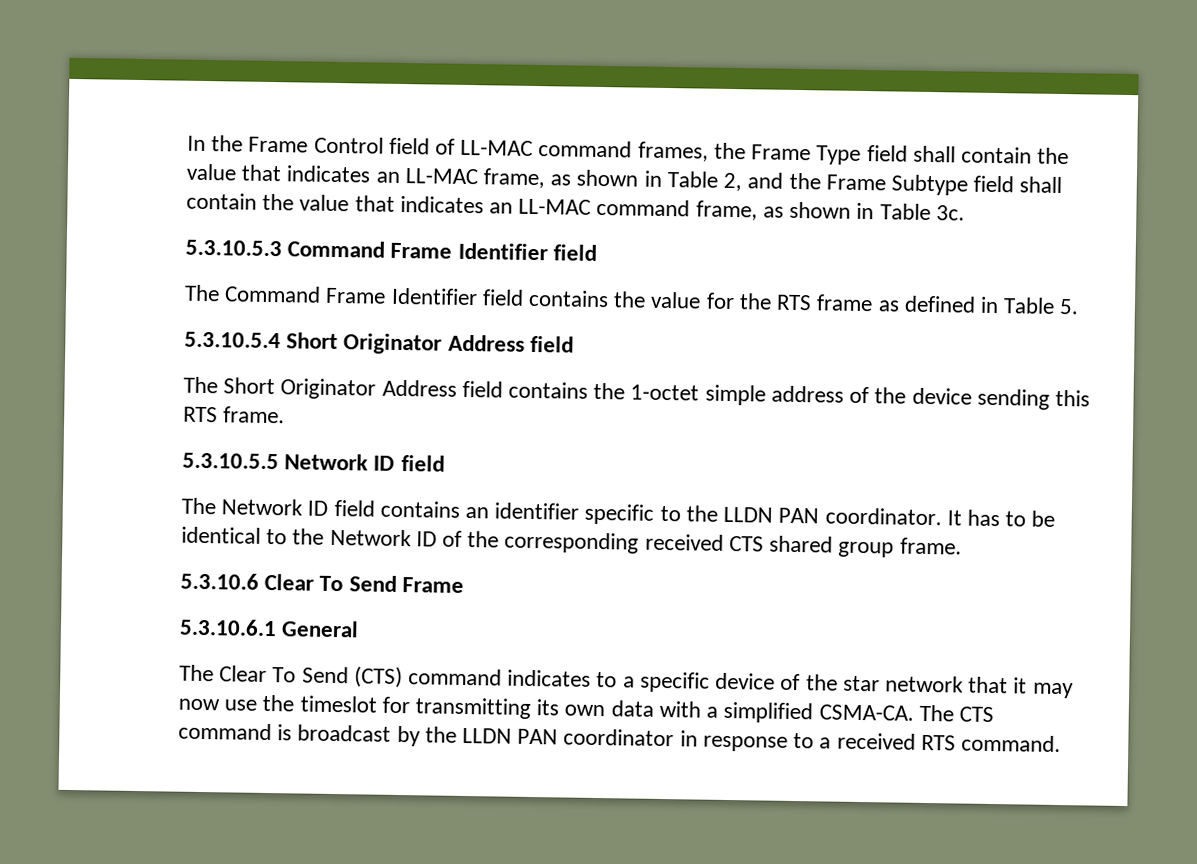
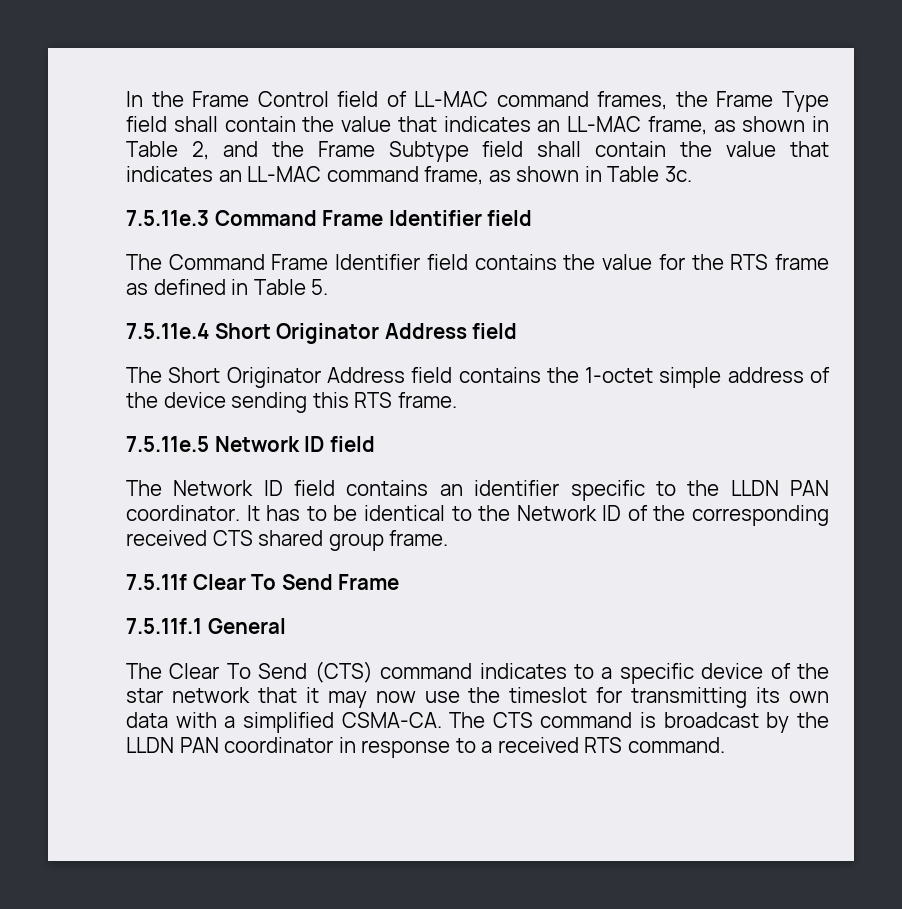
[185,239,282,257] 5.3.10.5.3 -> [126,210,209,226] 7.5.11e.3
[184,331,281,349] 5.3.10.5.4 -> [126,323,209,339] 7.5.11e.4
[182,452,279,470] 5.3.10.5.5 -> [126,436,209,452] 7.5.11e.5
[180,572,259,590] 5.3.10.6 -> [126,574,187,590] 7.5.11f
[179,618,277,637] 5.3.10.6.1 -> [126,618,202,634] 7.5.11f.1

